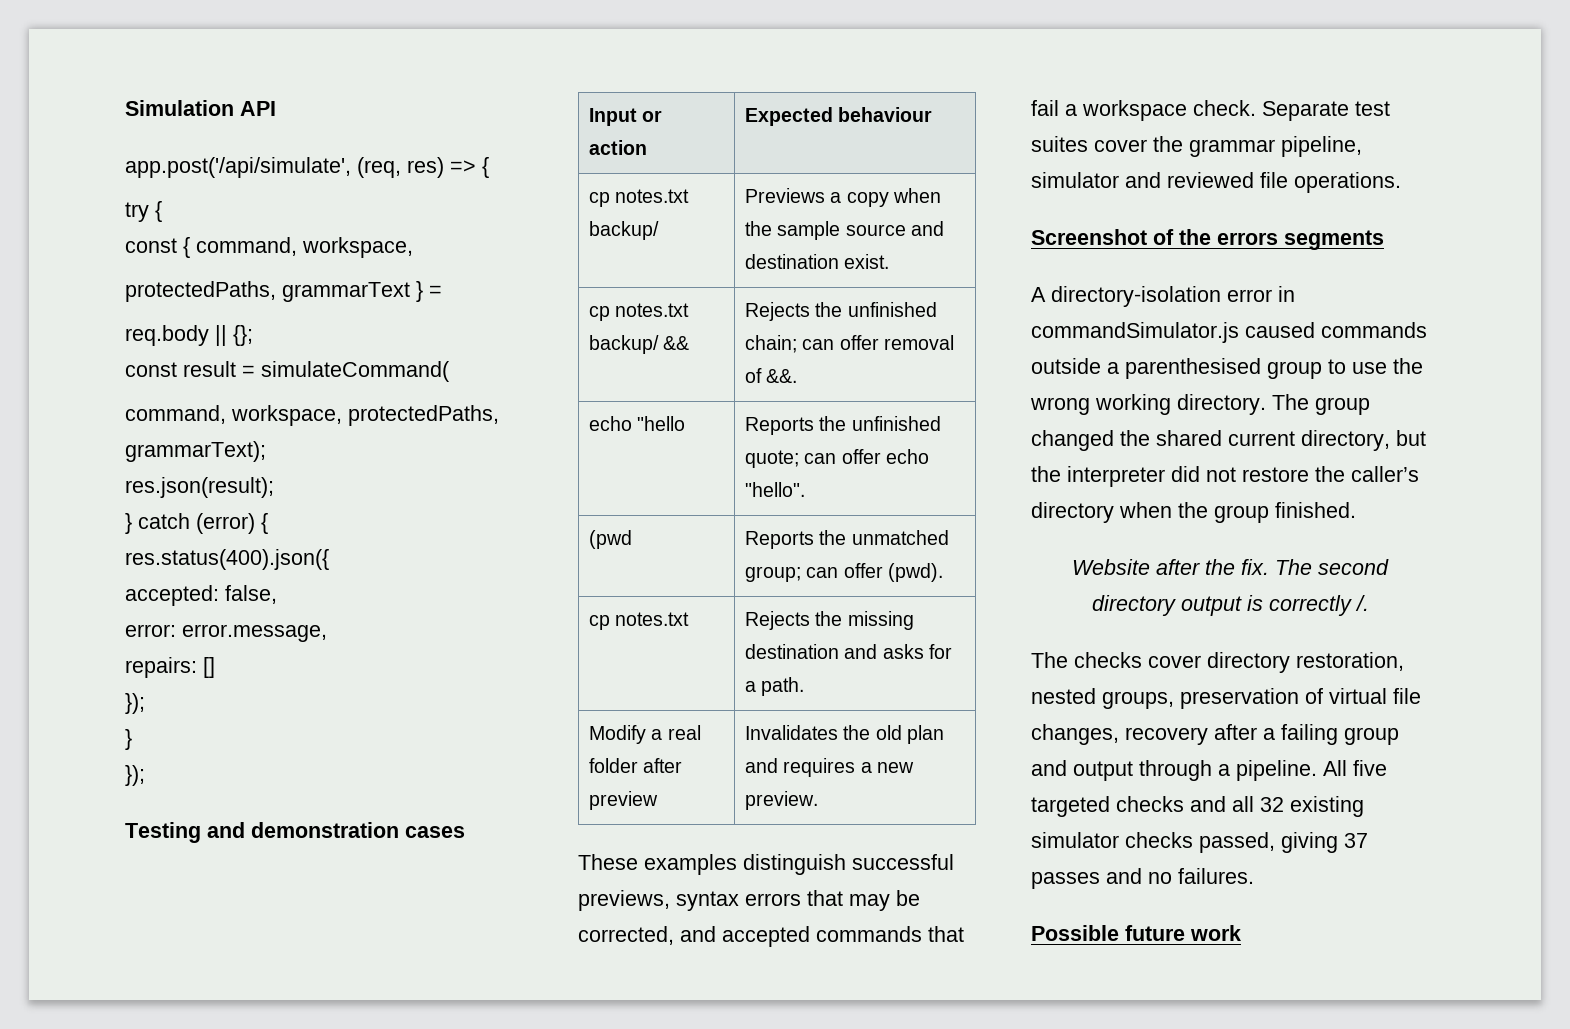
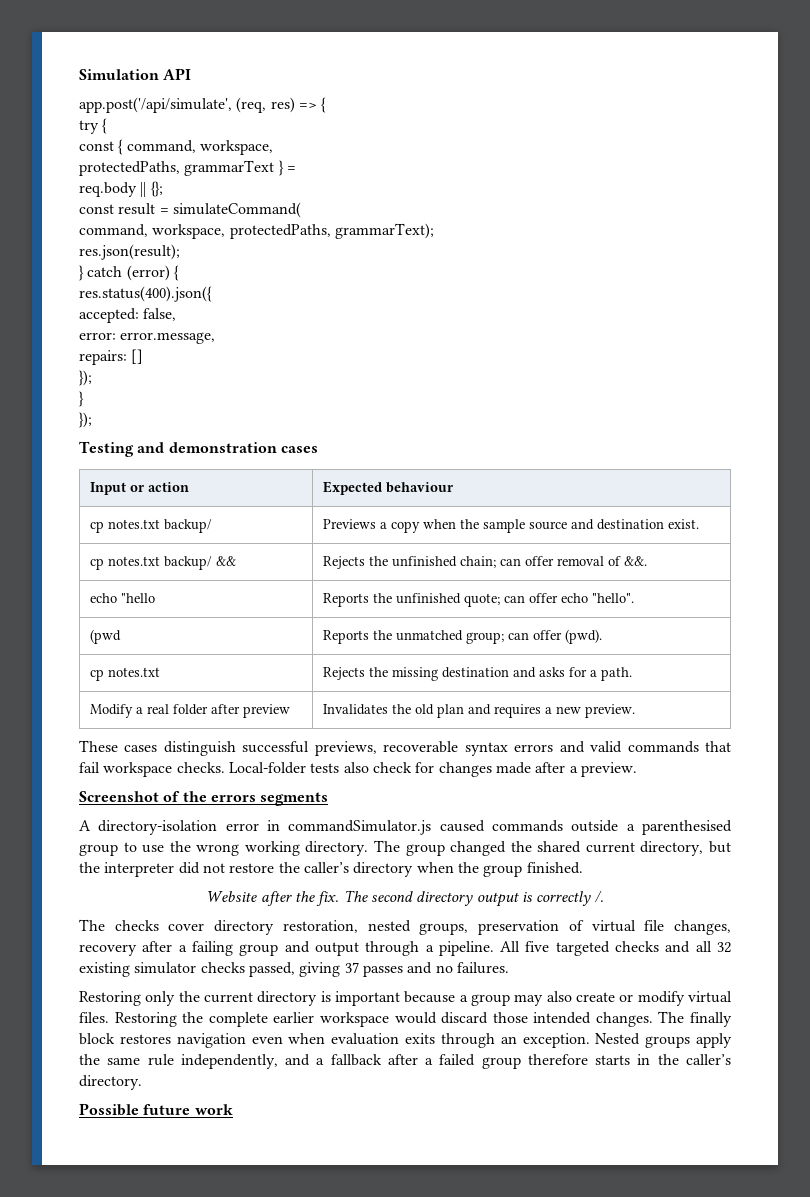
[644,854,737,875] examples -> [124,745,158,752] cases
(670, 900) none -> [383,741,459,753] recoverable
[807,890,920,911] [578,926,964,947] [1031,100,1390,121] [1031,136,1362,157] [1031,172,1401,193] that may be corrected, and accepted commands that fail a workspace check. Separate test suites cover the grammar pipeline, simulator and reviewed file operations. -> [559,741,731,753] [79,762,637,777] and valid commands that fail workspace checks. Local-folder tests also check for changes made after a preview.
(1254, 876) none -> [79,991,733,1006] [79,1011,732,1027] [79,1033,732,1048] [79,1054,731,1069] [79,1075,142,1090] // Restoring only the current directory is important because a group may also create or modify virtual files. Restoring the complete earlier workspace would discard those intended changes. The finally block restores navigation even when evaluation exits through an exception. Nested groups apply the same rule independently, and a fallback after a failed group therefore starts in the caller’s directory.

